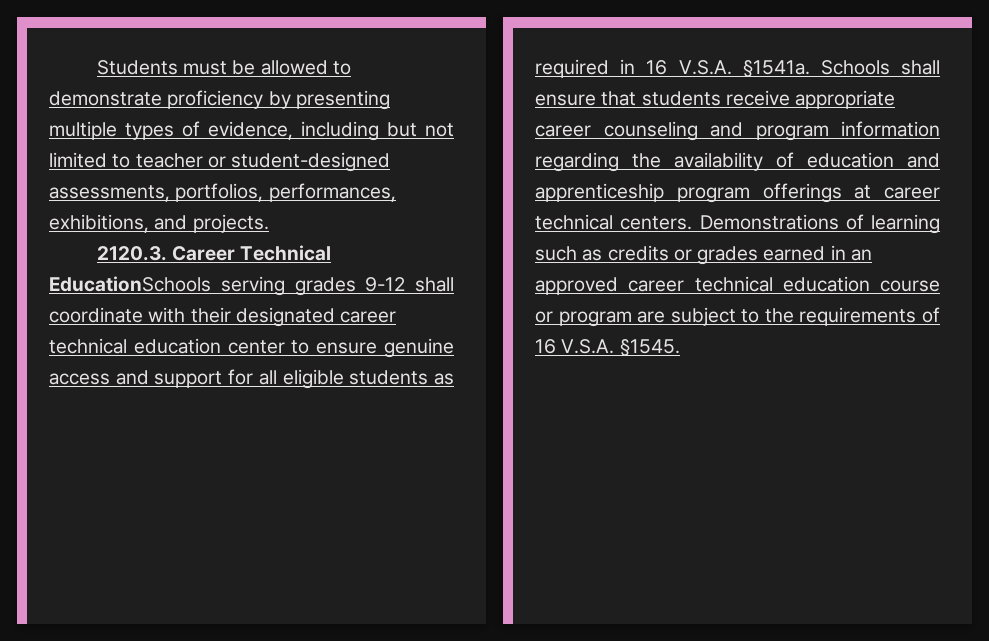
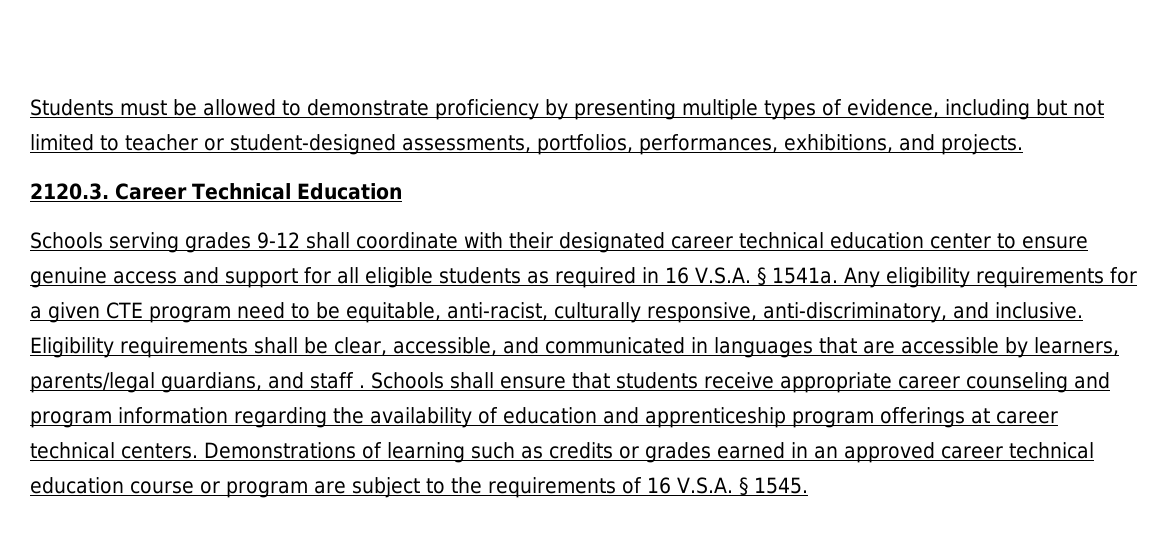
[49,276,211,292] EducationSchools -> [296,183,402,200] [30,232,103,249] Education // Schools
[742,60,810,77] §1541a. -> [756,267,1137,288] [30,302,1083,323] [30,337,1119,358] [30,372,365,393] § 1541a. Any eligibility requirements for a given CTE program need to be equitable, anti-racist, culturally responsive, anti-discriminatory, and inclusive. Eligibility requirements shall be clear, accessible, and communicated in languages that are accessible by learners, parents/legal guardians, and staff .
[619,339,680,356] §1545. -> [738,477,808,495] § 1545.

